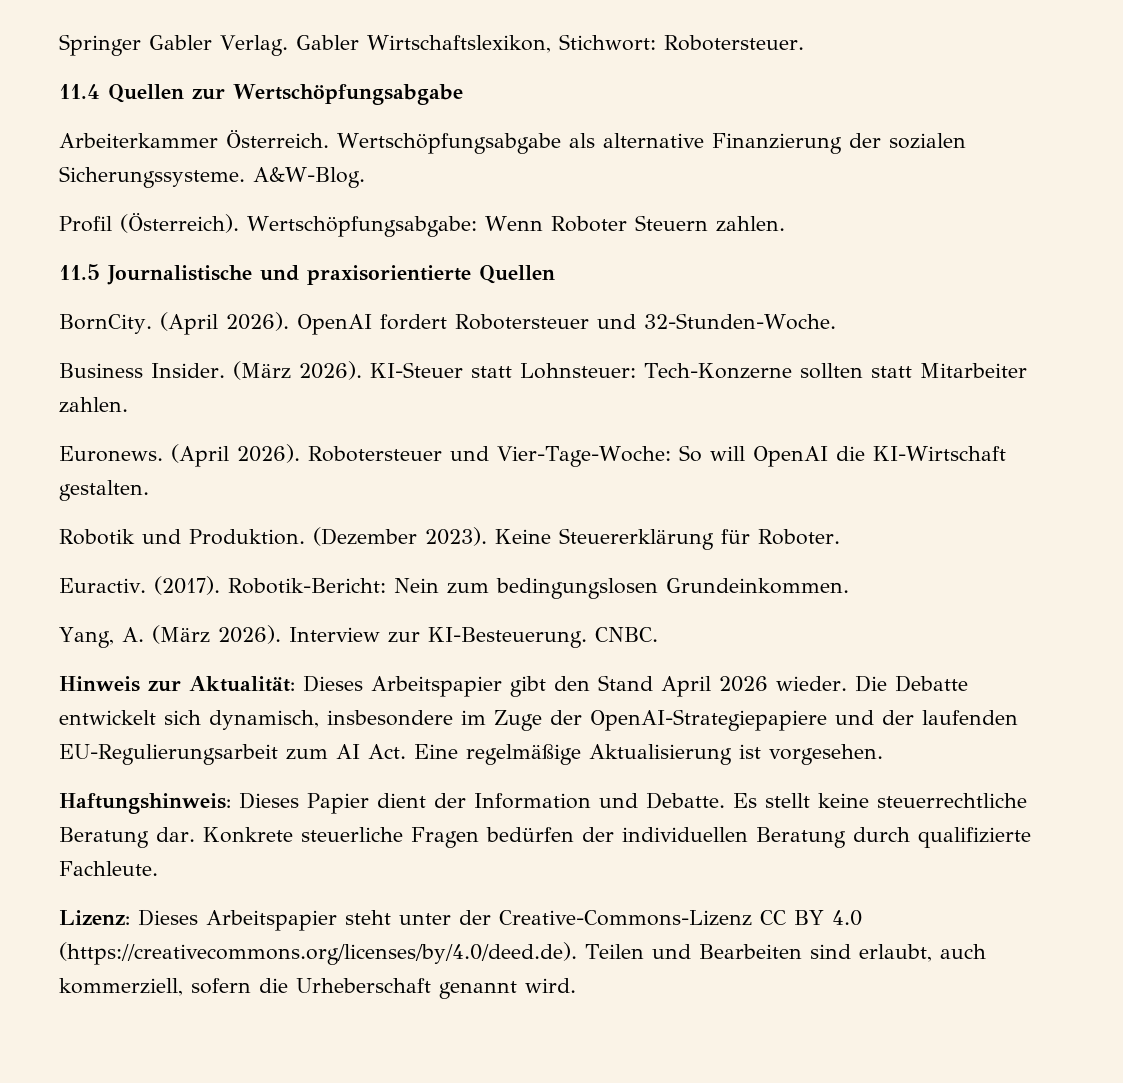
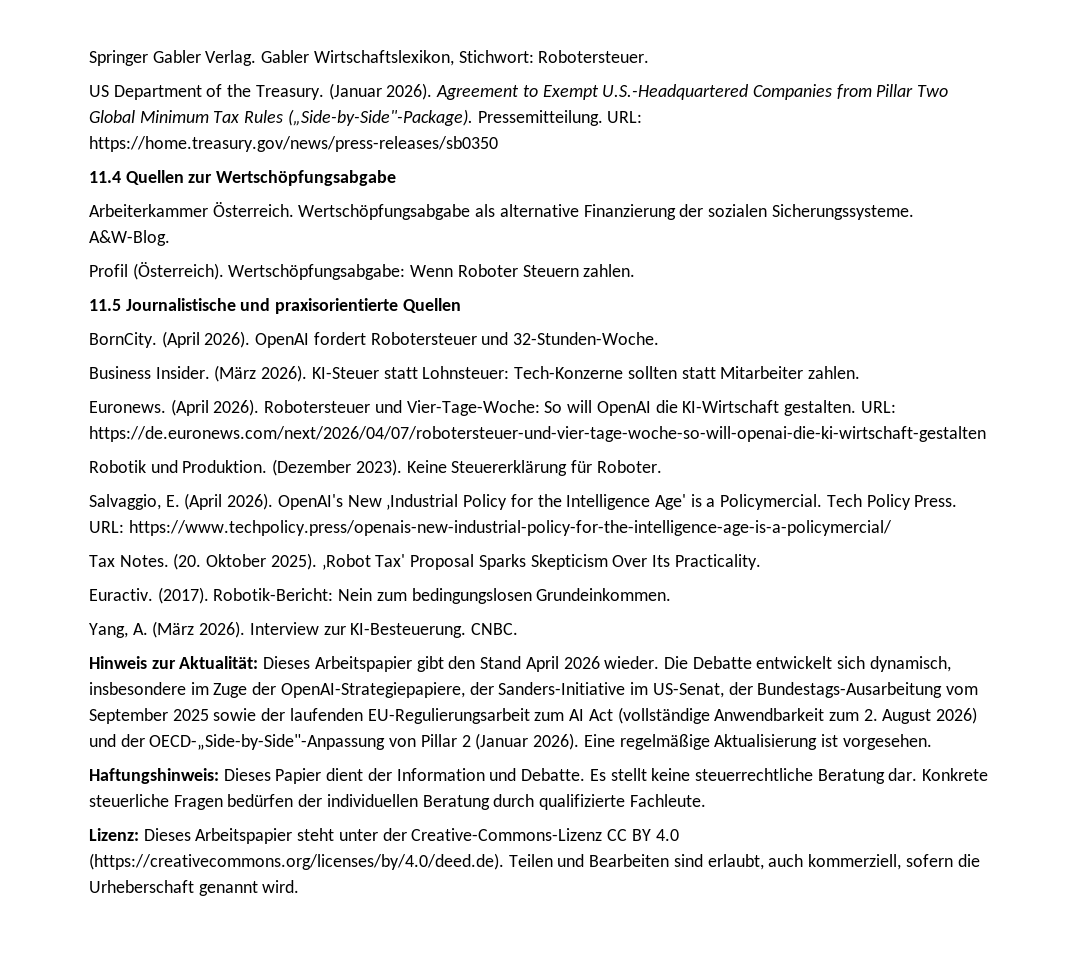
(804, 43) none -> [89,83,949,100] [89,109,643,126] [89,136,498,152] // US Department of the Treasury. (Januar 2026). Agreement to Exempt U.S.-Headquartered Companies from Pillar Two Global Minimum Tax Rules („Side-by-Side"-Package). Pressemitteilung. URL: https://home.treasury.gov/news/press-releases/sb0350
(149, 490) none -> [860,401,896,413] [89,426,986,442] URL: https://de.euronews.com/next/2026/04/07/robotersteuer-und-vier-tage-woche-so-will-openai-die-ki-wirtschaft-gestalten
(840, 537) none -> [89,493,958,510] [89,520,892,536] [89,553,761,570] // Salvaggio, E. (April 2026). OpenAI's New ‚Industrial Policy for the Intelligence Age' is a Policymercial. Tech Policy Press. URL: https://www.techpolicy.press/openais-new-industrial-policy-for-the-intelligence-age-is-a-policymercial/ // Tax Notes. (20. Oktober 2025). ‚Robot Tax' Proposal Sparks Skepticism Over Its Practicality.
[590,709,874,731] OpenAI-Strategiepapiere und -> [280,682,978,698] [89,708,257,724] OpenAI-Strategiepapiere, der Sanders-Initiative im US-Senat, der Bundestags-Ausarbeitung vom September 2025 sowie
[368,744,406,759] Act. -> [588,707,978,724] [89,733,580,750] Act (vollständige Anwendbarkeit zum 2. August 2026) und der OECD-„Side-by-Side"-Anpassung von Pillar 2 (Januar 2026).

